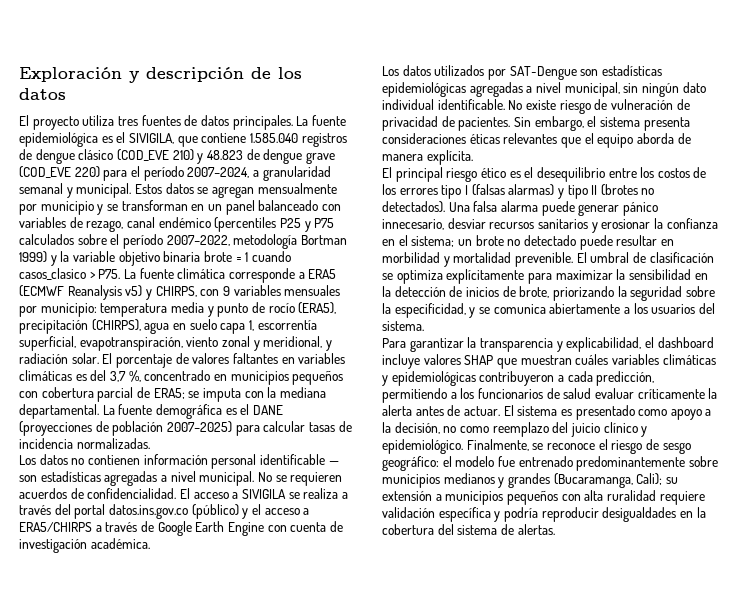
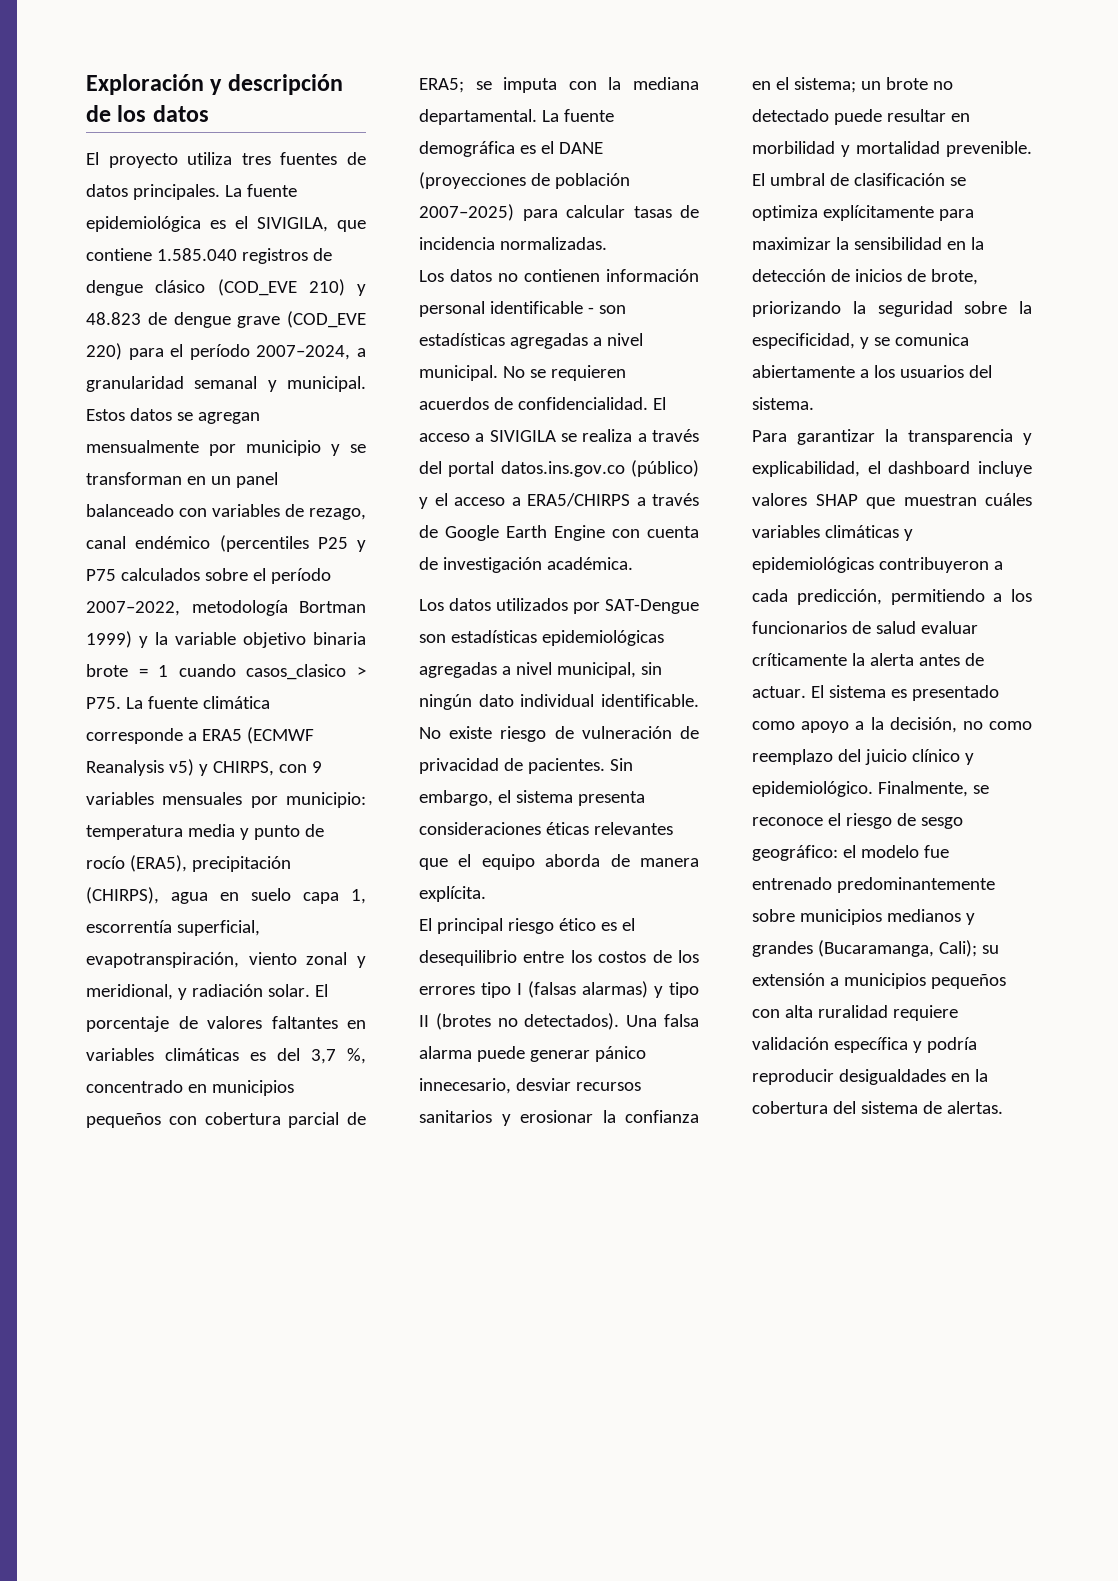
[328,461,339,465] — -> [587,307,594,314] -

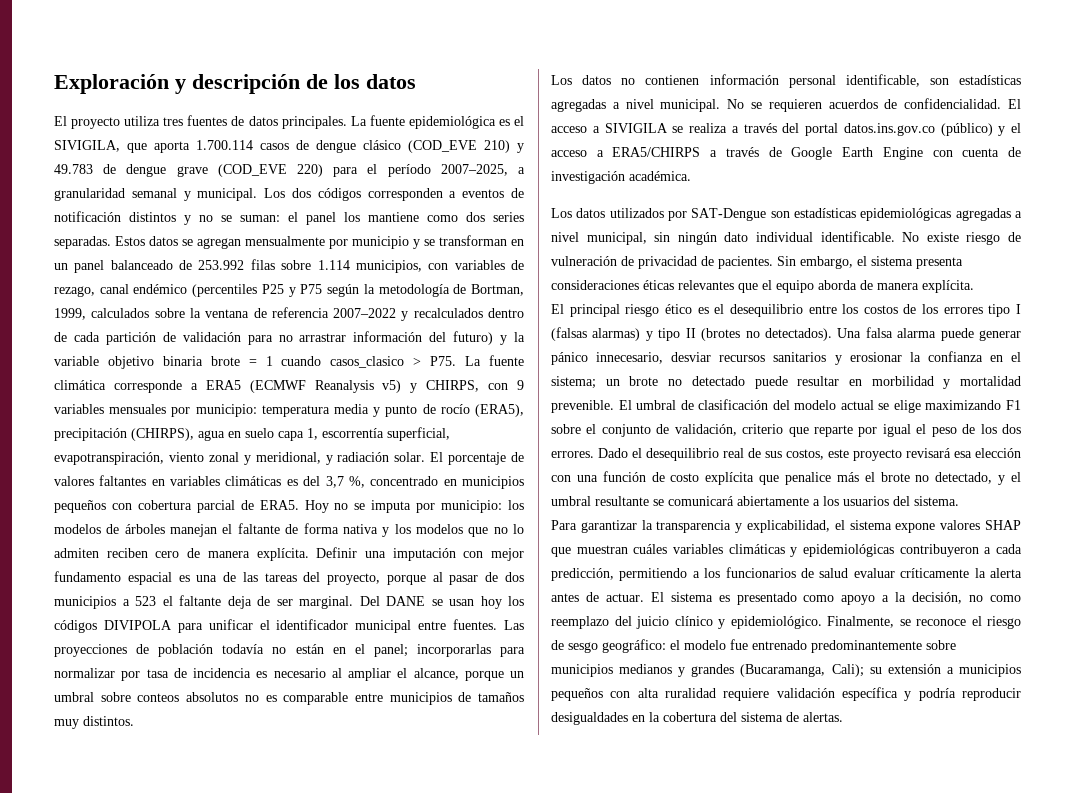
[86,248,308,264] contiene 1.585.040 registros -> [154,140,289,153] aporta 1.700.114 casos
[86,312,141,325] 48.823 -> [54,164,93,174] 49.783
[256,345,351,360] 2007–2024, -> [440,164,508,176] 2007–2025,
(366, 384) none -> [264,188,524,201] [54,211,524,225] [54,236,111,249] Los dos códigos corresponden a eventos de notificación distintos y no se suman: el panel los mantiene como dos series separadas.
(174, 510) none -> [179,259,422,273] de 253.992 filas sobre 1.114 municipios,
[120,568,331,584] [86,600,366,616] [86,631,132,648] calculados sobre el período 2007–2022, metodología Bortman 1999) -> [327,284,524,297] [54,307,525,321] [54,331,494,345] según la metodología de Bortman, 1999, calculados sobre la ventana de referencia 2007–2022 y recalculados dentro de cada partición de validación para no arrastrar información del futuro)
[419,77,699,93] [419,109,614,125] [419,141,603,157] [419,172,630,189] [419,204,699,221] [419,237,607,250] ERA5; se imputa con la mediana departamental. La fuente demográfica es el DANE (proyecciones de población 2007–2025) para calcular tasas de incidencia normalizadas. -> [259,500,524,513] [54,523,524,537] [54,547,524,561] [54,571,524,585] [54,595,524,609] [54,619,525,633] [54,644,526,657] [54,668,524,681] [54,692,524,705] [54,716,134,729] ERA5. Hoy no se imputa por municipio: los modelos de árboles manejan el faltante de forma nativa y los modelos que no lo admiten reciben cero de manera explícita. Definir una imputación con mejor fundamento espacial es una de las tareas del proyecto, porque al pasar de dos municipios a 523 el faltante deja de ser marginal. Del DANE se usan hoy los códigos DIVIPOLA para unificar el identificador municipal entre fuentes. Las proyecciones de población todavía no están en el panel; incorporarlas para normalizar por tasa de incidencia es necesario al ampliar el alcance, porque un umbral sobre conteos absolutos no es comparable entre municipios de tamaños muy distintos.
[489,301,594,314] identificable - -> [845,74,920,87] identificable,
[949,177,966,186] [752,205,974,221] [752,237,984,250] [752,269,978,285] [752,301,1032,317] [752,333,969,349] se optimiza explícitamente para maximizar la sensibilidad en la detección de inicios de brote, priorizando la seguridad sobre la especificidad, y se comunica -> [772,400,1021,413] [551,424,1022,437] [551,448,1021,461] [551,471,1021,485] [551,496,734,506] del modelo actual se elige maximizando F1 sobre el conjunto de validación, criterio que reparte por igual el peso de los dos errores. Dado el desequilibrio real de sus costos, este proyecto revisará esa elección con una función de costo explícita que penalice más el brote no detectado, y el umbral resultante se comunicará
[888,461,1032,477] dashboard incluye -> [849,520,936,533] sistema expone

